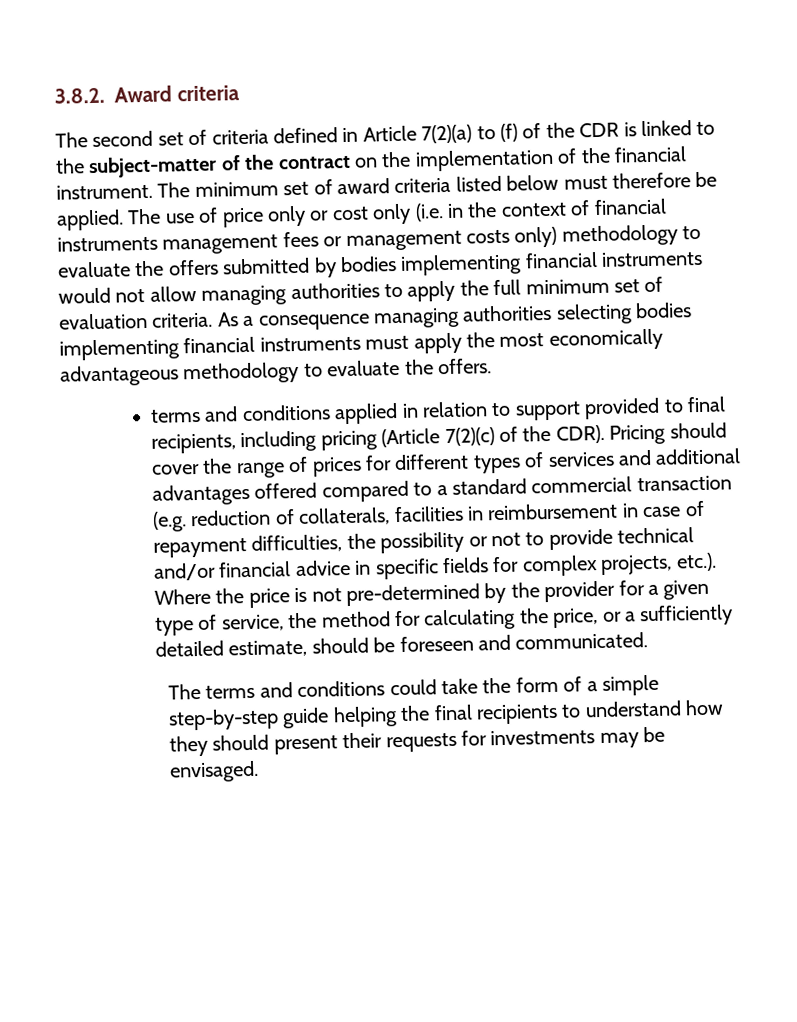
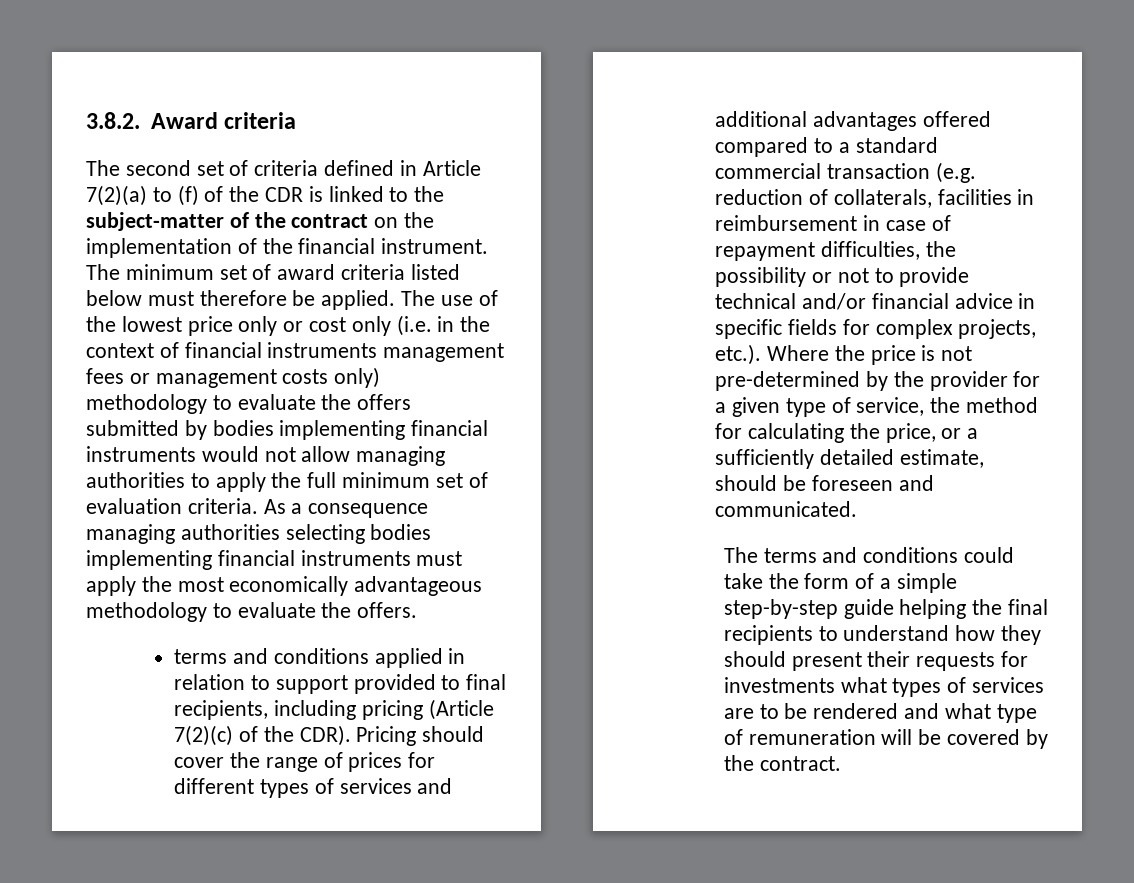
(219, 215) none -> [86,316,182,332] the lowest
[599,726,666,749] [168,760,259,783] may be envisaged. -> [840,677,1044,697] [723,703,1037,723] [723,729,1048,749] [723,755,841,771] what types of services are to be rendered and what type of remuneration will be covered by the contract.

